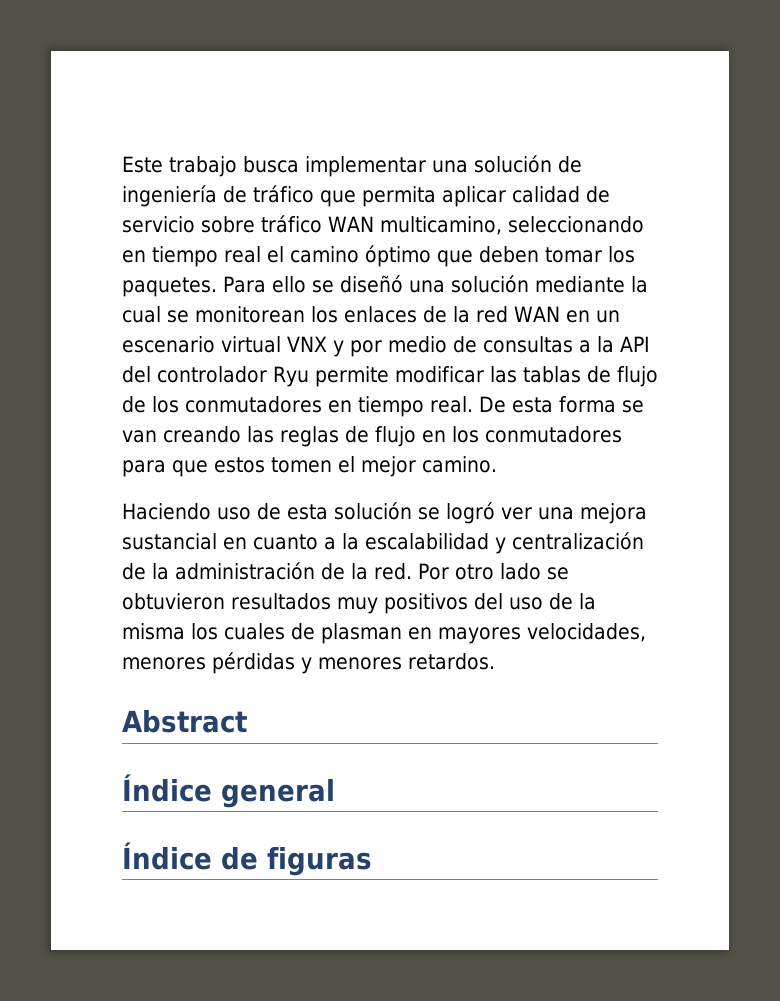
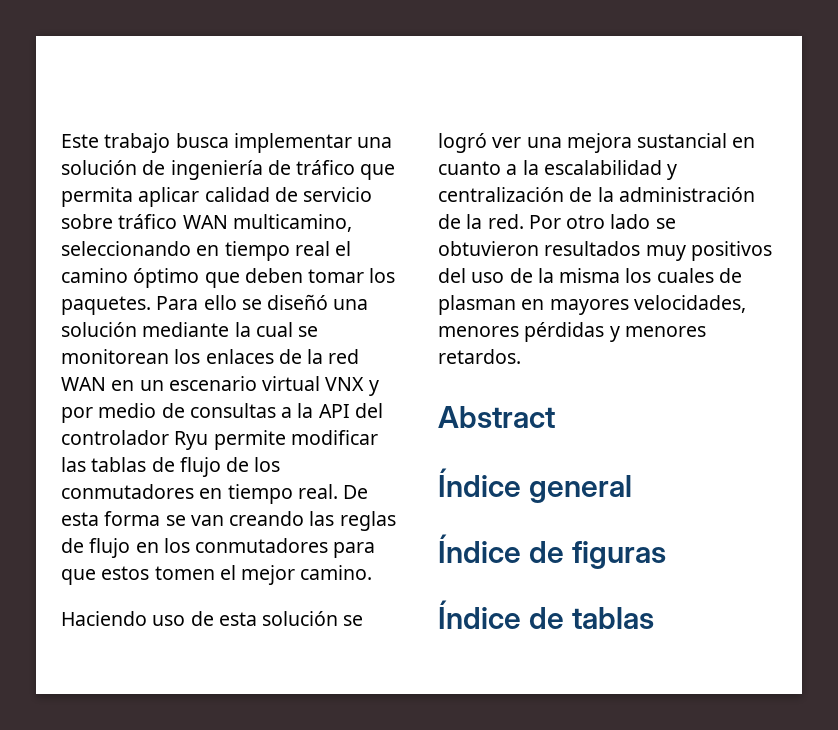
(372, 861) none -> [438,600,655,629] // Índice de tablas

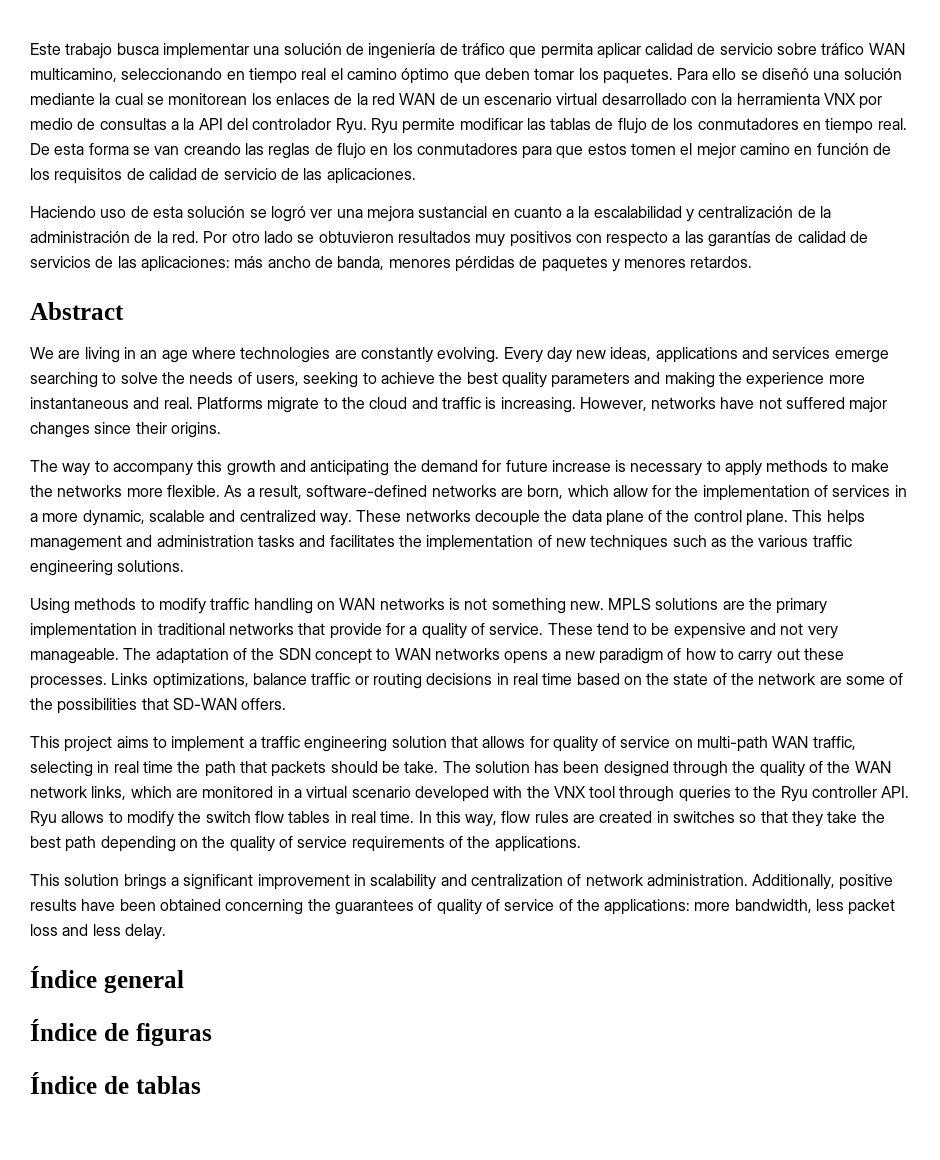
[111,380,135,391] en -> [439,93,458,105] de
[325,377,379,396] VNX y -> [601,93,857,105] desarrollado con la herramienta VNX
(169, 437) none -> [335,118,367,134] Ryu.
[300,565,373,580] camino. -> [740,143,892,155] [30,168,416,184] camino en función de los requisitos de calidad de servicio de las aplicaciones.
[438,268,742,283] [438,295,746,315] [438,322,706,342] [438,349,521,364] [438,406,555,428] del uso de la misma los cuales de plasman en mayores velocidades, menores pérdidas y menores retardos. // Abstract -> [575,231,869,247] [30,256,753,272] [30,302,124,320] [30,347,889,363] [30,372,865,388] [30,397,888,413] [30,422,221,438] [30,460,890,476] [30,485,907,501] [30,510,865,526] [30,535,852,551] [30,560,185,576] [30,598,828,614] [30,623,838,639] [30,648,845,664] [30,673,904,689] [30,698,287,714] [30,736,856,752] [30,761,891,777] [30,786,910,802] [30,811,885,827] [30,836,581,852] [30,874,894,890] [30,899,896,915] [30,924,166,940] con respecto a las garantías de calidad de servicios de las aplicaciones: más ancho de banda, menores pérdidas de paquetes y menores retardos. // Abstract // We are living in an age where technologies are constantly evolving. Every day new ideas, applications and services emerge searching to solve the needs of users, seeking to achieve the best quality parameters and making the experience more instantaneous and real. Platforms migrate to the cloud and traffic is increasing. However, networks have not suffered major changes since their origins. // The way to accompany this growth and anticipating the demand for future increase is necessary to apply methods to make the networks more flexible. As a result, software-defined networks are born, which allow for the implementation of services in a more dynamic, scalable and centralized way. These networks decouple the data plane of the control plane. This helps management and administration tasks and facilitates the implementation of new techniques such as the various traffic engineering solutions. // Using methods to modify traffic handling on WAN networks is not something new. MPLS solutions are the primary implementation in traditional networks that provide for a quality of service. These tend to be expensive and not very manageable. The adaptation of the SDN concept to WAN networks opens a new paradigm of how to carry out these processes. Links optimizations, balance traffic or routing decisions in real time based on the state of the network are some of the possibilities that SD-WAN offers. // This project aims to implement a traffic engineering solution that allows for quality of service on multi-path WAN traffic, selecting in real time the path that packets should be take. The solution has been designed through the quality of the WAN network links, which are monitored in a virtual scenario developed with the VNX tool through queries to the Ryu controller API. Ryu allows to modify the switch flow tables in real time. In this way, flow rules are created in switches so that they take the best path depending on the quality of service requirements of the applications. // This solution brings a significant improvement in scalability and centralization of network administration. Additionally, positive results have been obtained concerning the guarantees of quality of service of the applications: more bandwidth, less packet loss and less delay.

